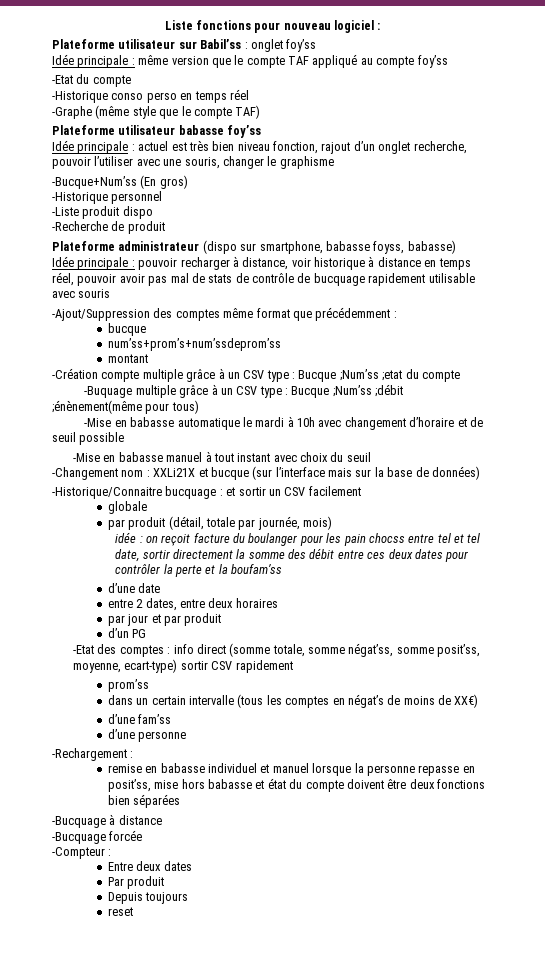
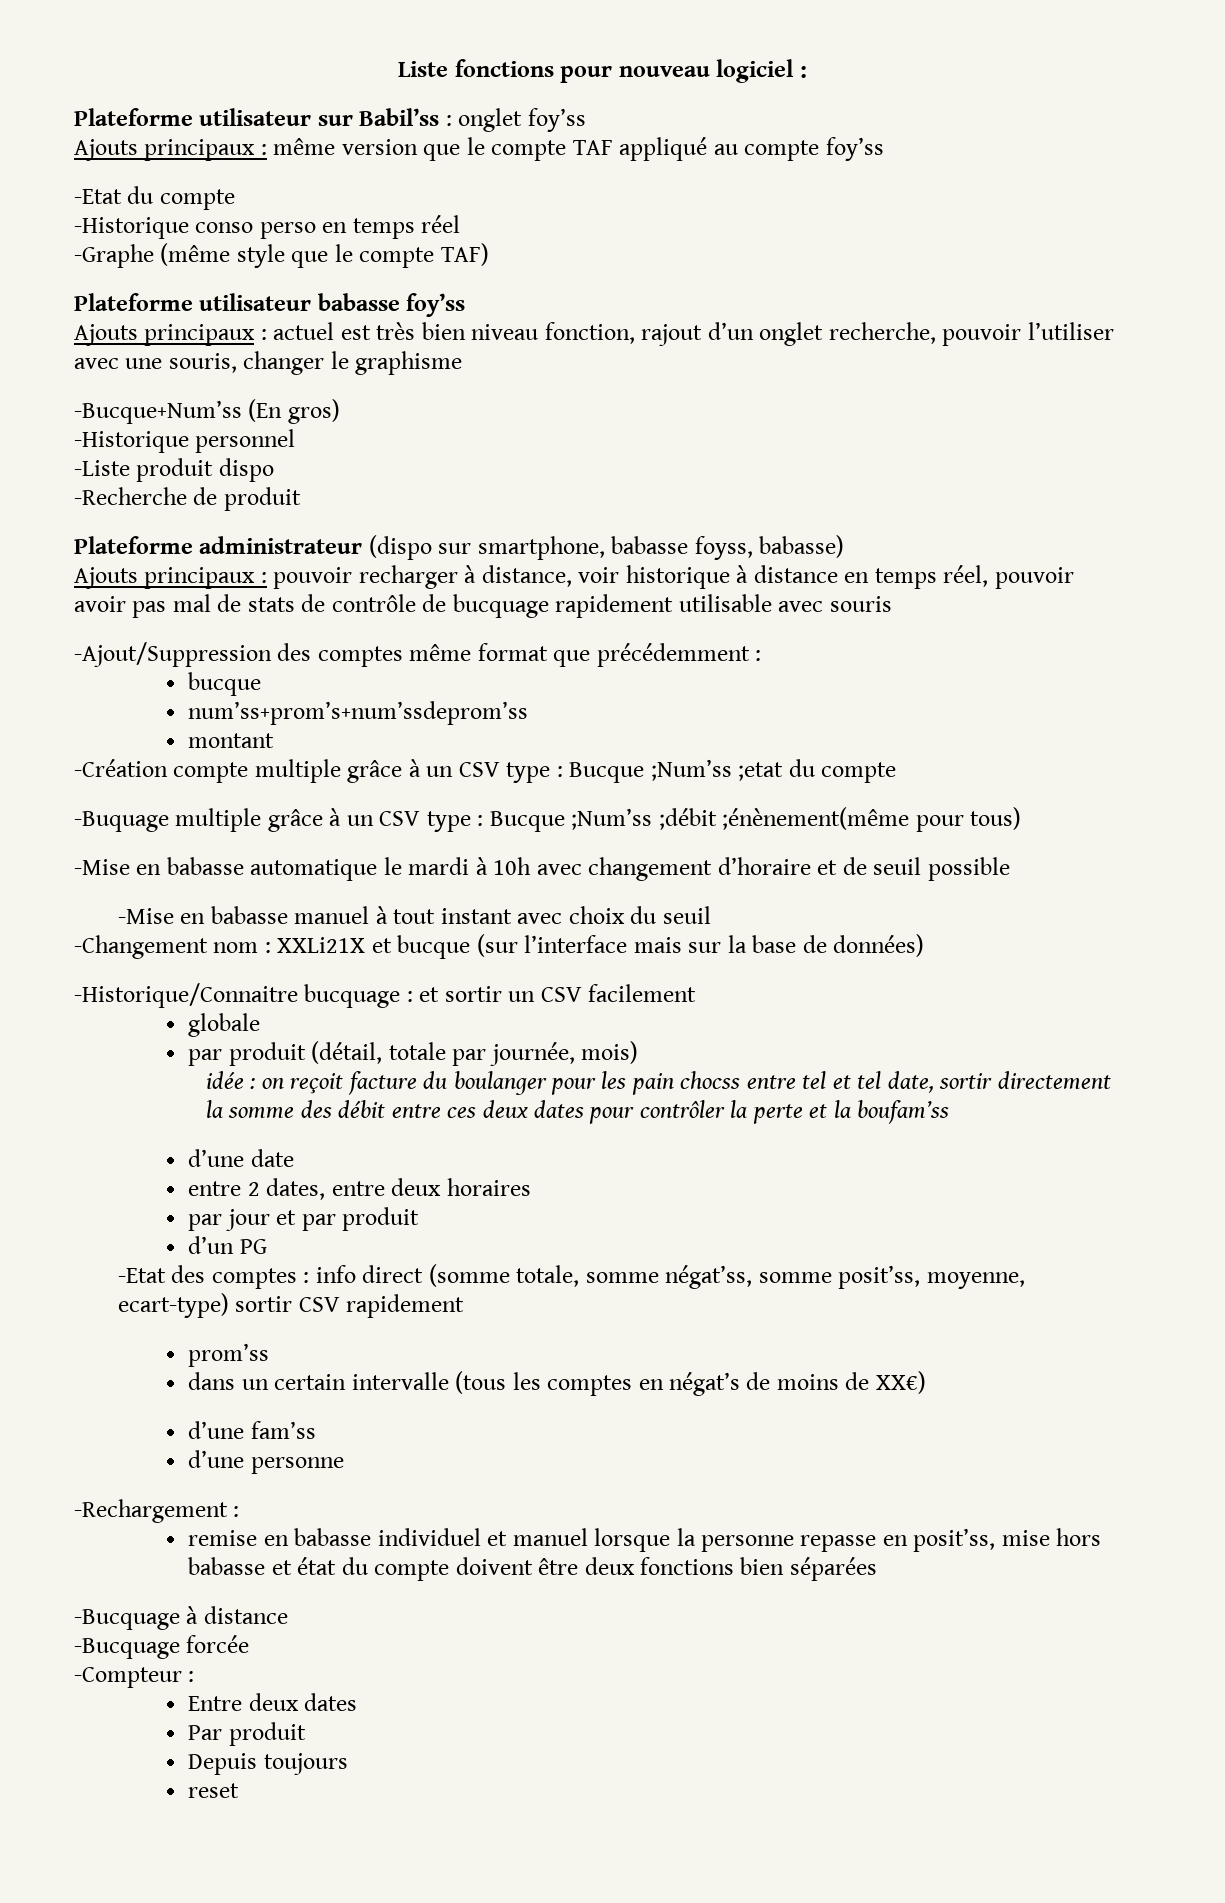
[52,54,129,68] Idée principale -> [74,139,256,161] Ajouts principaux
[52,140,129,154] Idée principale -> [74,324,256,346] Ajouts principaux
[52,256,129,270] Idée principale -> [74,567,256,589] Ajouts principaux

